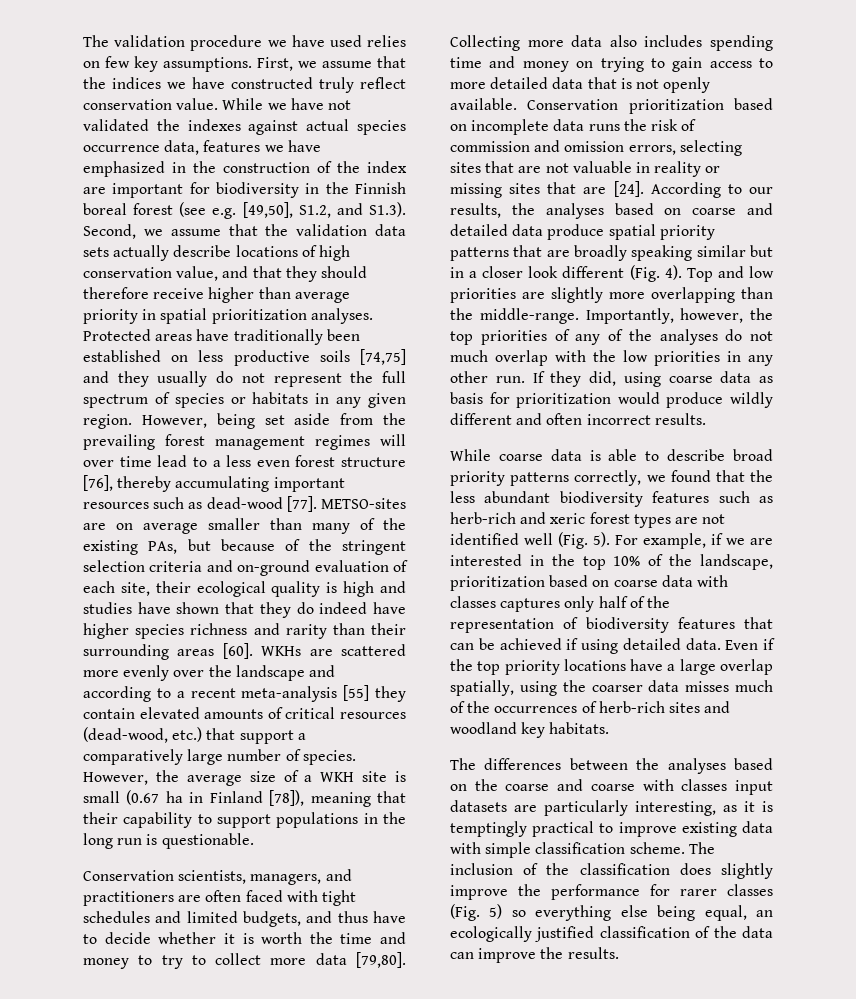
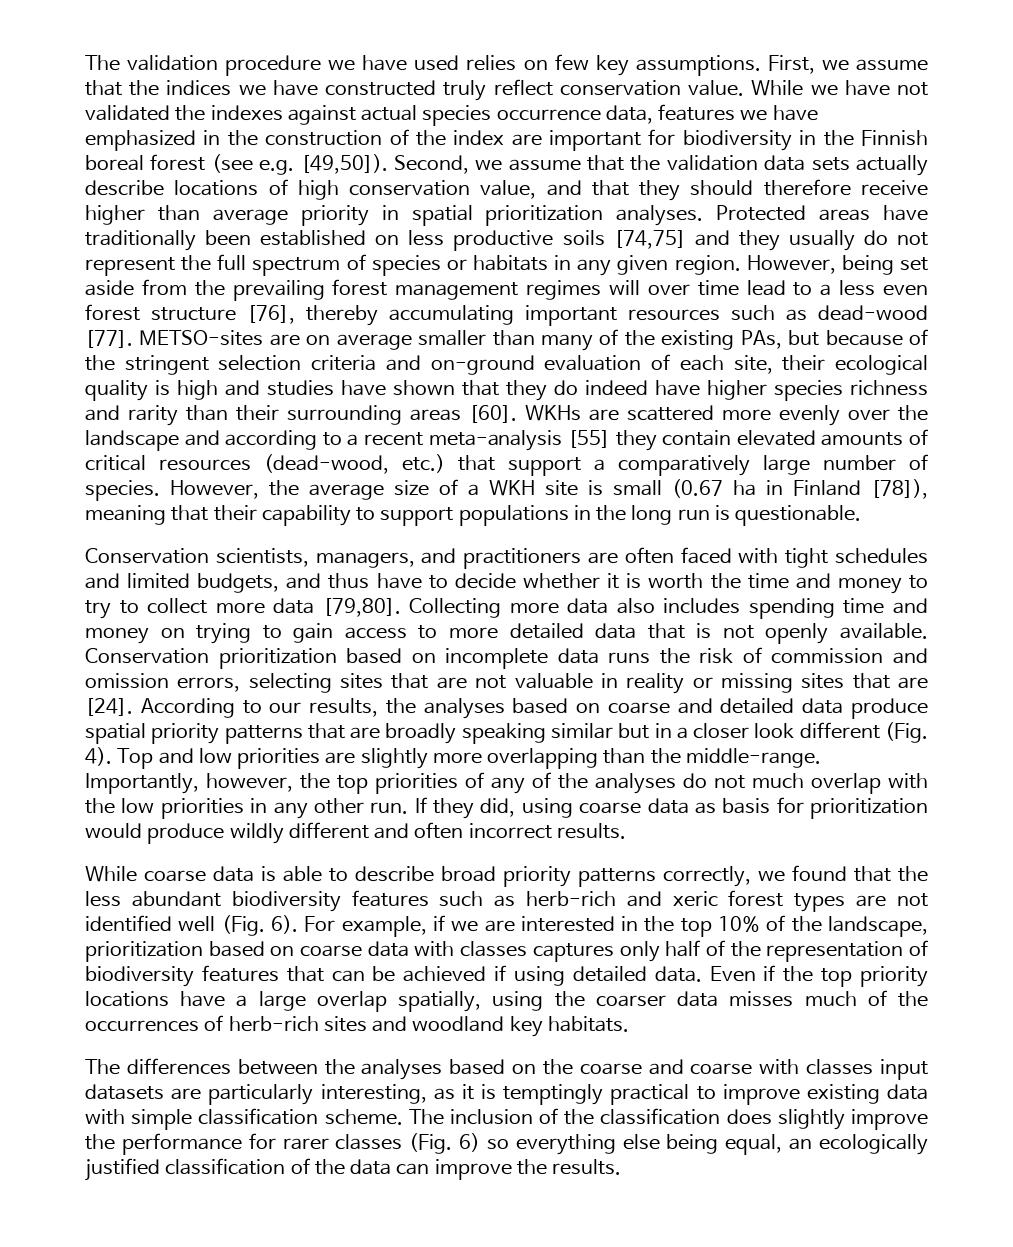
[242,202,406,218] [49,50], S1.2, and S1.3). -> [300,154,388,174] [49,50]).
[593,532,610,547] 5). -> [270,915,298,934] 6).
[489,904,503,919] 5) -> [459,1133,481,1152] 6)

